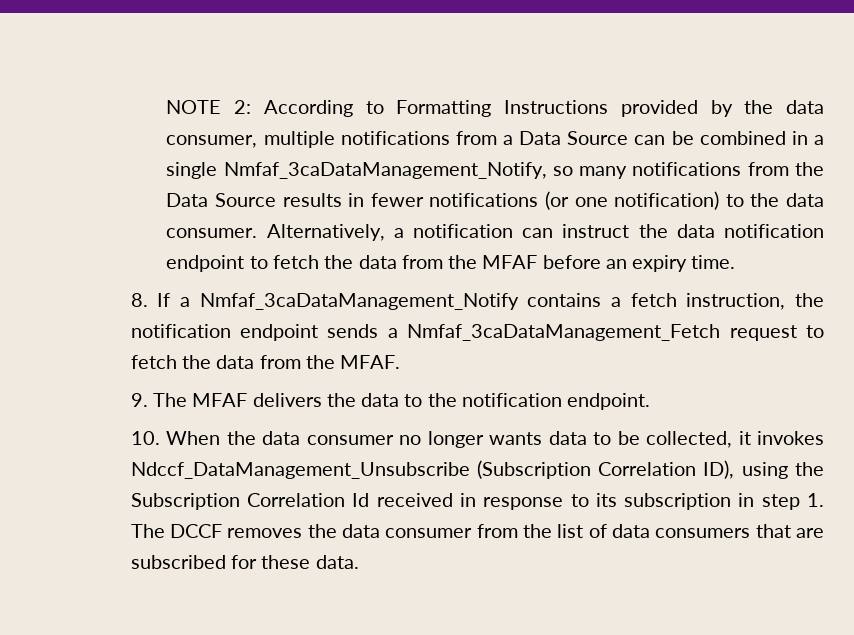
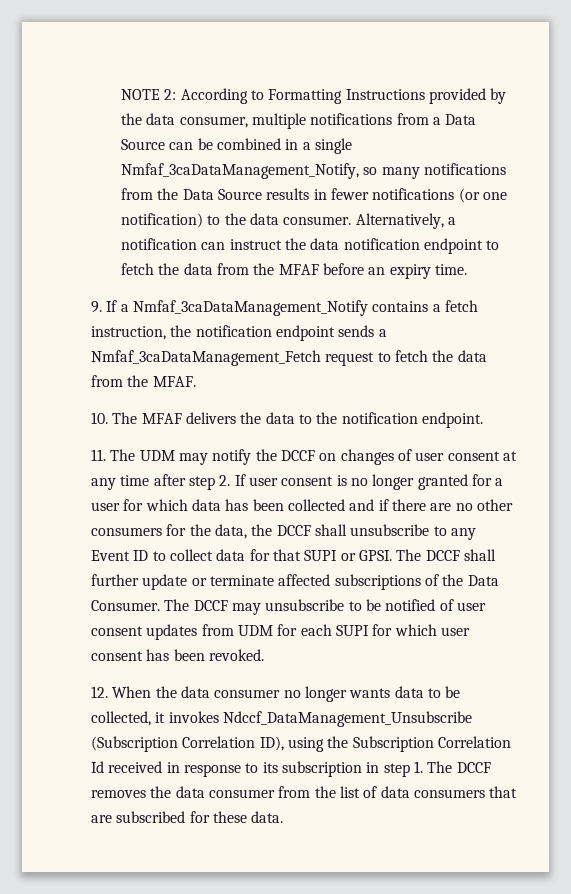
[130,293,148,307] 8. -> [91,301,103,313] 9.
[130,393,148,407] 9. -> [91,412,109,424] 10.
[130,431,160,445] 10. -> [91,449,517,465] [91,474,504,490] [91,499,513,511] [91,524,476,540] [91,549,496,561] [91,574,499,590] [91,599,486,615] [91,624,470,640] [91,649,265,661] [91,686,109,698] 11. The UDM may notify the DCCF on changes of user consent at any time after step 2. If user consent is no longer granted for a user for which data has been collected and if there are no other consumers for the data, the DCCF shall unsubscribe to any Event ID to collect data for that SUPI or GPSI. The DCCF shall further update or terminate affected subscriptions of the Data Consumer. The DCCF may unsubscribe to be notified of user consent updates from UDM for each SUPI for which user consent has been revoked. // 12.

